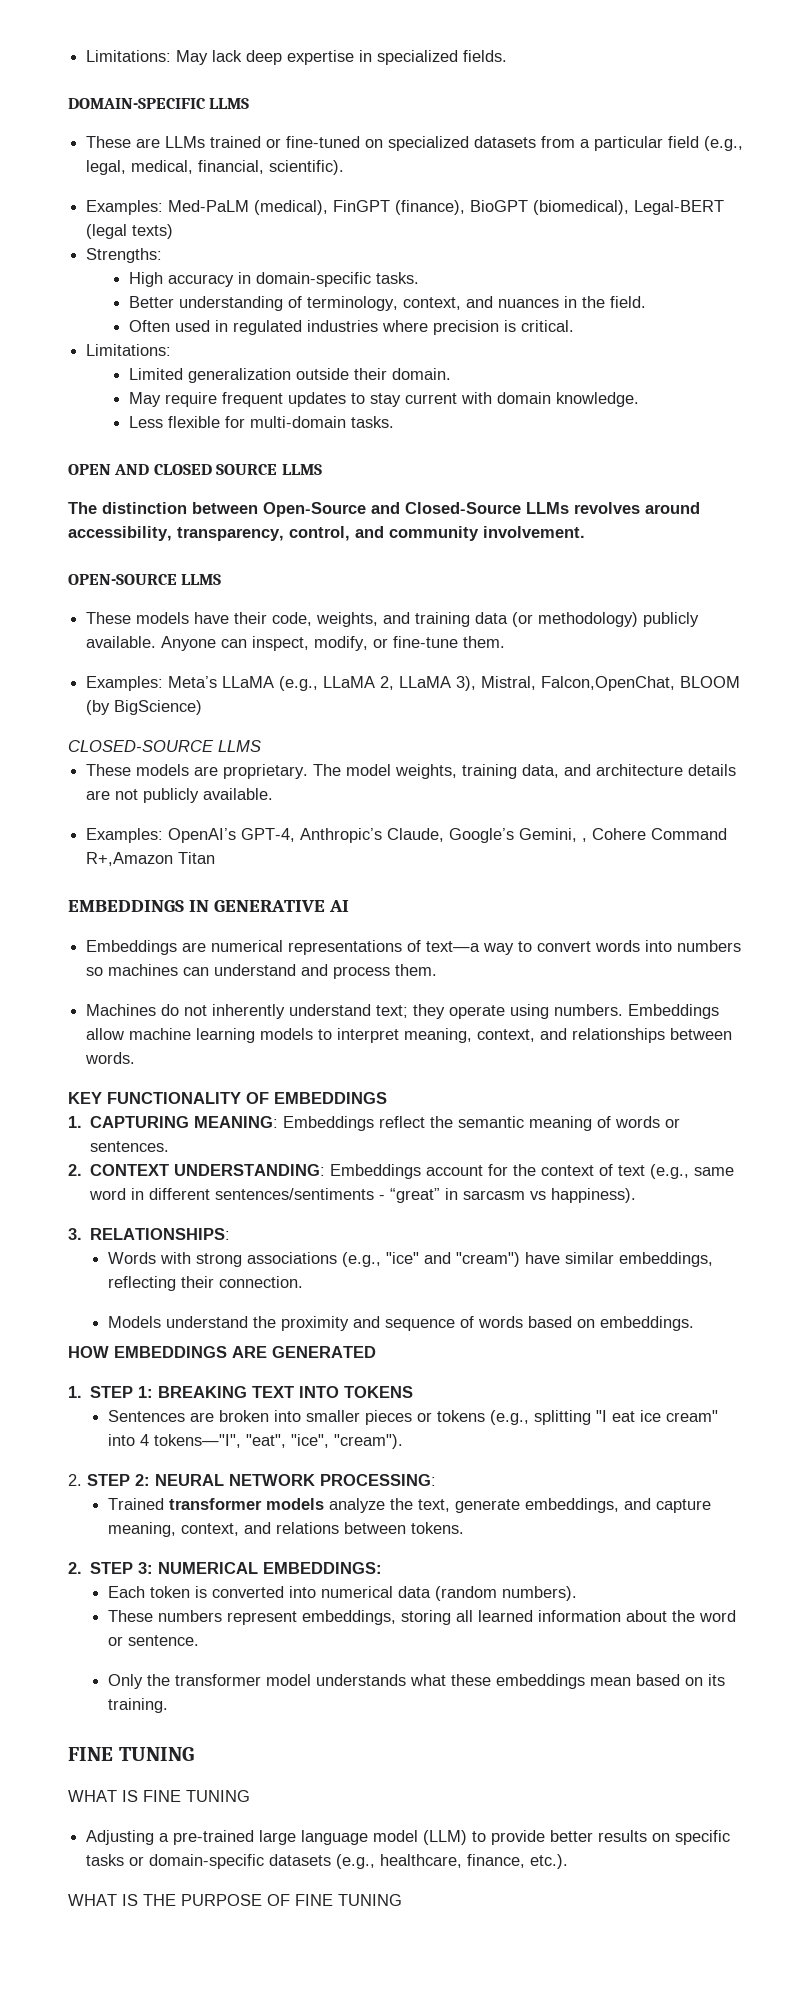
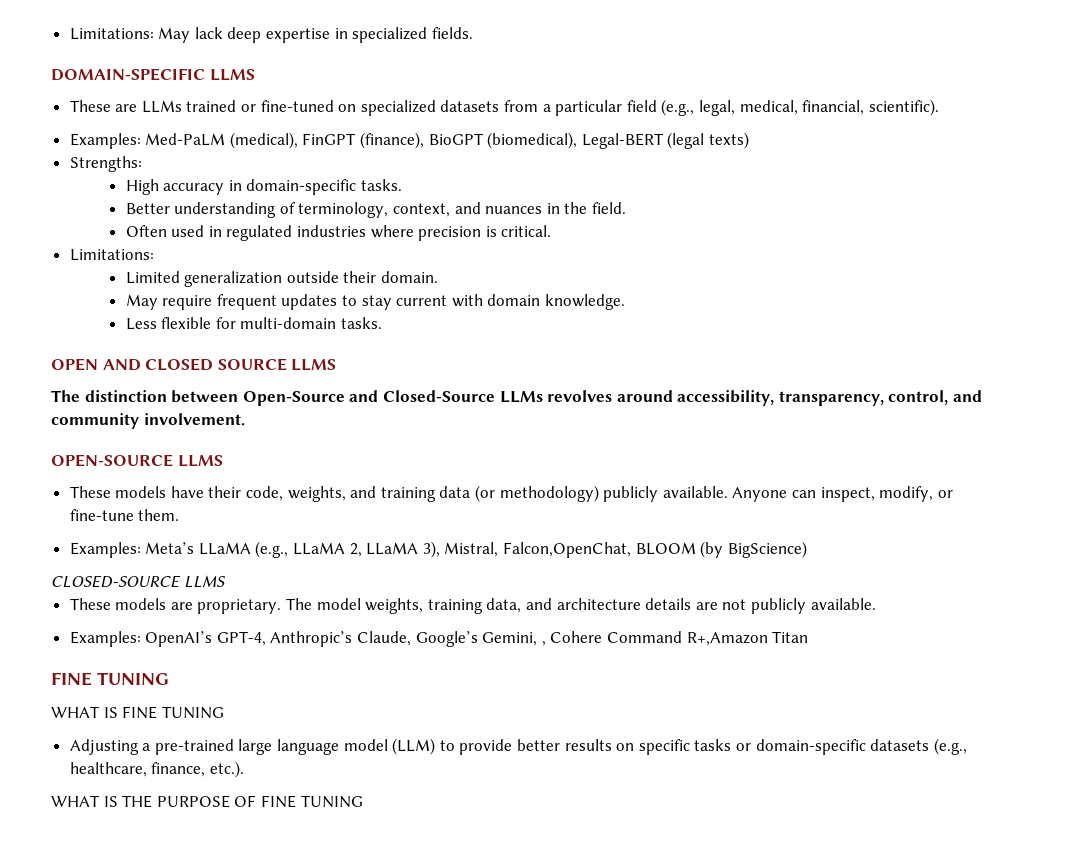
[68,900,350,912] [86,940,742,955] [86,964,438,979] [86,1004,720,1019] [86,1028,733,1043] [85,1052,136,1064] [68,1092,387,1104] [68,1116,681,1131] [90,1141,170,1152] [68,1164,735,1179] [89,1188,637,1203] [68,1228,231,1240] [107,1252,713,1267] [107,1276,303,1291] [107,1316,694,1331] [68,1346,376,1358] [68,1386,414,1398] [107,1410,718,1425] [107,1434,403,1449] [68,1474,436,1486] [107,1498,711,1513] [107,1522,464,1537] [68,1562,383,1574] [107,1586,577,1601] [107,1610,736,1625] [107,1635,199,1646] [107,1674,725,1689] [107,1698,168,1713] // EMBEDDINGS IN GENERATIVE AI // Embeddings are numerical representations of text—a way to convert words into numbers so machines can understand and process them. // Machines do not inherently understand text; they operate using numbers. Embeddings allow machine learning models to interpret meaning, context, and relationships between words. // KEY FUNCTIONALITY OF EMBEDDINGS // 1. CAPTURING MEANING: Embeddings reflect the semantic meaning of words or sentences. // 2. CONTEXT UNDERSTANDING: Embeddings account for the context of text (e.g., same word in different sentences/sentiments - “great” in sarcasm vs happiness). // 3. RELATIONSHIPS: // Words with strong associations (e.g., "ice" and "cream") have similar embeddings, reflecting their connection. // Models understand the proximity and sequence of words based on embeddings. // HOW EMBEDDINGS ARE GENERATED // 1. STEP 1: BREAKING TEXT INTO TOKENS // Sentences are broken into smaller pieces or tokens (e.g., splitting "I eat ice cream" into 4 tokens—"I", "eat", "ice", "cream"). // 2. STEP 2: NEURAL NETWORK PROCESSING: // Trained transformer models analyze the text, generate embeddings, and capture meaning, context, and relations between tokens. // 2. STEP 3: NUMERICAL EMBEDDINGS: // Each token is converted into numerical data (random numbers). // These numbers represent embeddings, storing all learned information about the word or sentence. // Only the transformer model understands what these embeddings mean based on its training. -> (809, 637) none

